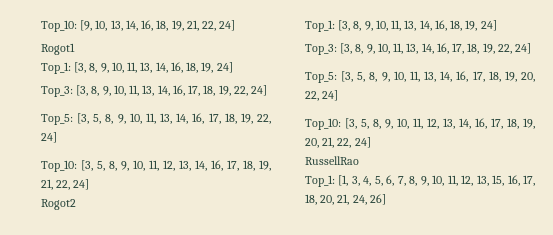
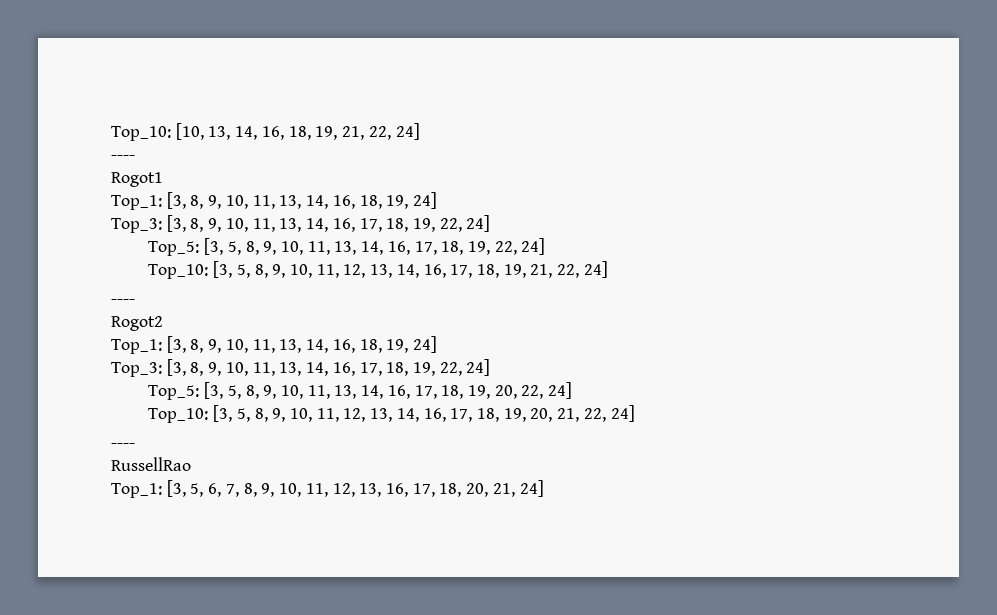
[41,20,108,32] Top_10: [9, 10, -> [111,123,204,141] Top_10: [10,
(236, 25) none -> [111,155,135,160] // ----
(90, 184) none -> [111,299,135,304] // ----
(371, 142) none -> [111,443,135,448] // ----
[338,175,372,186] [1, 3, 4, -> [166,480,186,497] [3,
[492,175,505,186] 15, -> (382, 490) none
[352,194,386,205] 24, 26] -> [519,480,544,497] 24]

